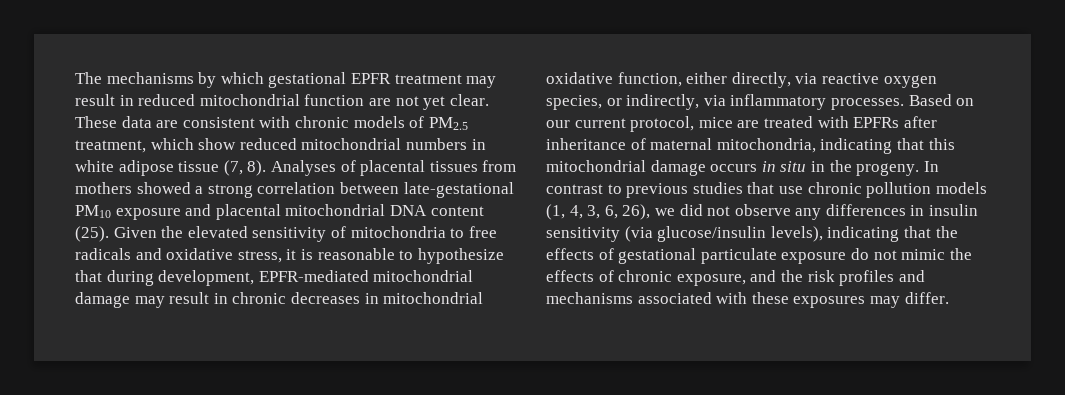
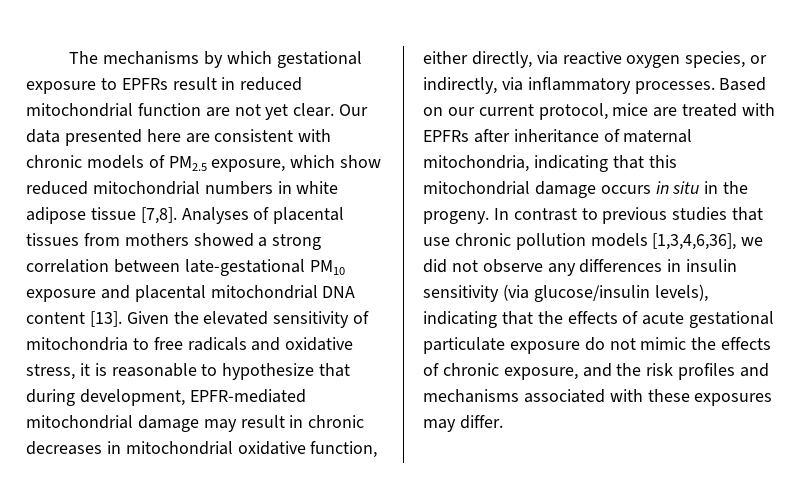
[350,73,497,88] EPFR treatment may -> [26,78,168,94] exposure to EPFRs
[75,116,152,128] These data -> [339,104,369,116] [26,129,181,146] Our data presented here
[75,140,146,153] treatment, -> [211,159,286,172] exposure,
[223,160,267,176] (7, 8). -> [140,207,177,224] [7,8].
[75,226,109,242] (25). -> [89,311,122,327] [13].
[546,204,651,220] (1, 4, 3, 6, 26), -> [652,233,737,250] [1,3,4,6,36],
(614, 254) none -> [642,312,685,325] acute

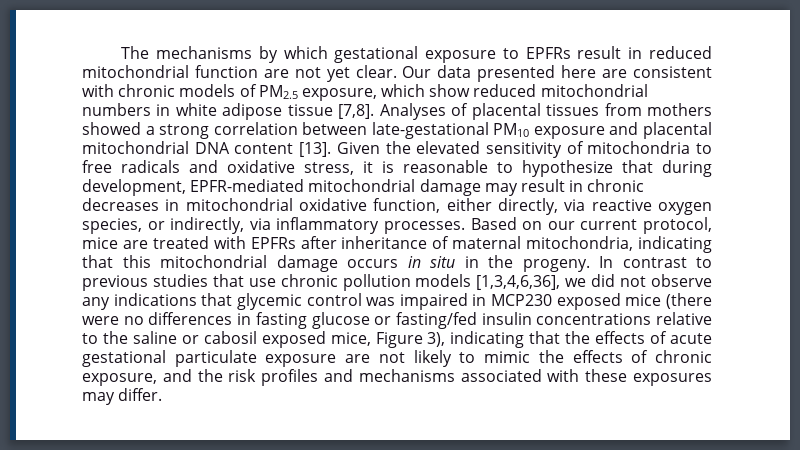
[579,259,738,273] [423,284,708,302] differences in insulin sensitivity (via glucose/insulin levels), -> [113,293,712,310] [82,312,712,329] [82,331,446,348] indications that glycemic control was impaired in MCP230 exposed mice (there were no differences in fasting glucose or fasting/fed insulin concentrations relative to the saline or cabosil exposed mice, Figure 3),
[584,337,636,351] do not -> [345,350,476,367] are not likely to

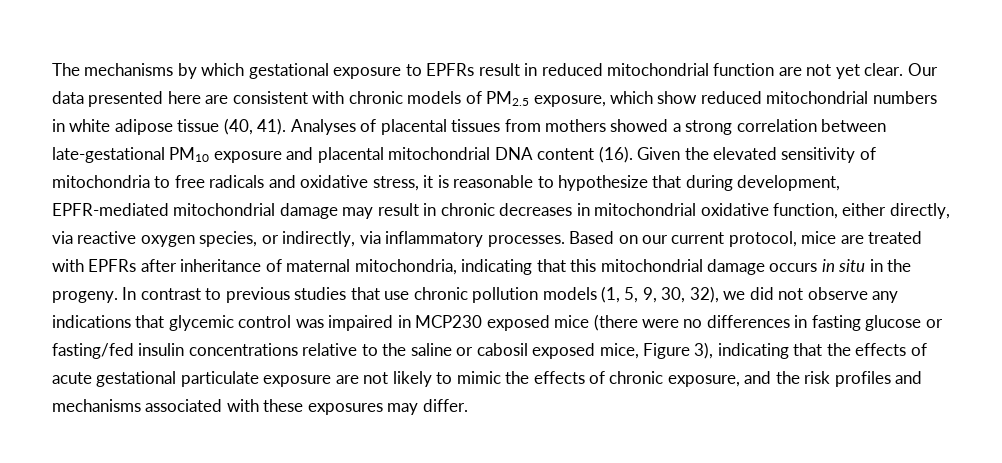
[338,104,375,119] [7,8]. -> [223,118,287,135] (40, 41).
[299,142,332,157] [13]. -> [598,146,633,163] (16).
[476,275,561,290] [1,3,4,6,36], -> [601,286,719,303] (1, 5, 9, 30, 32),

